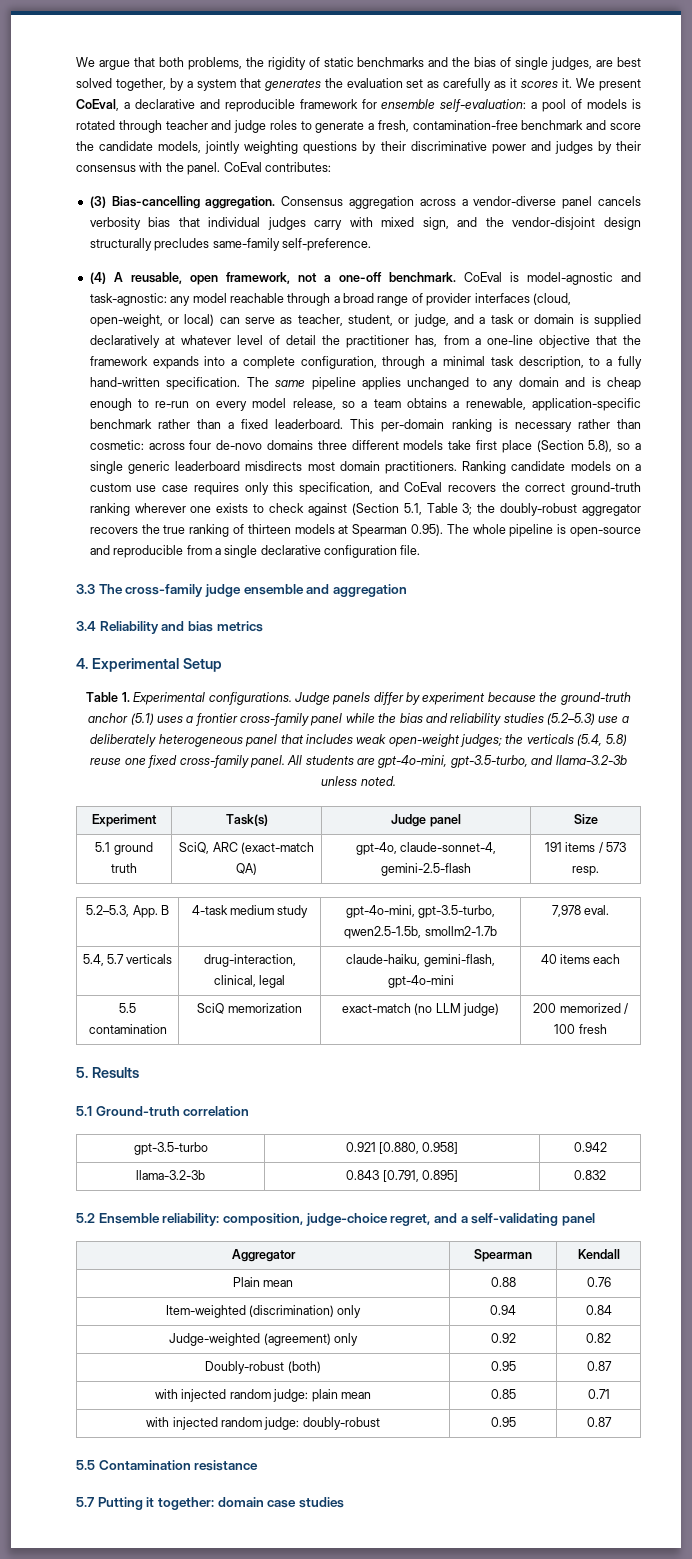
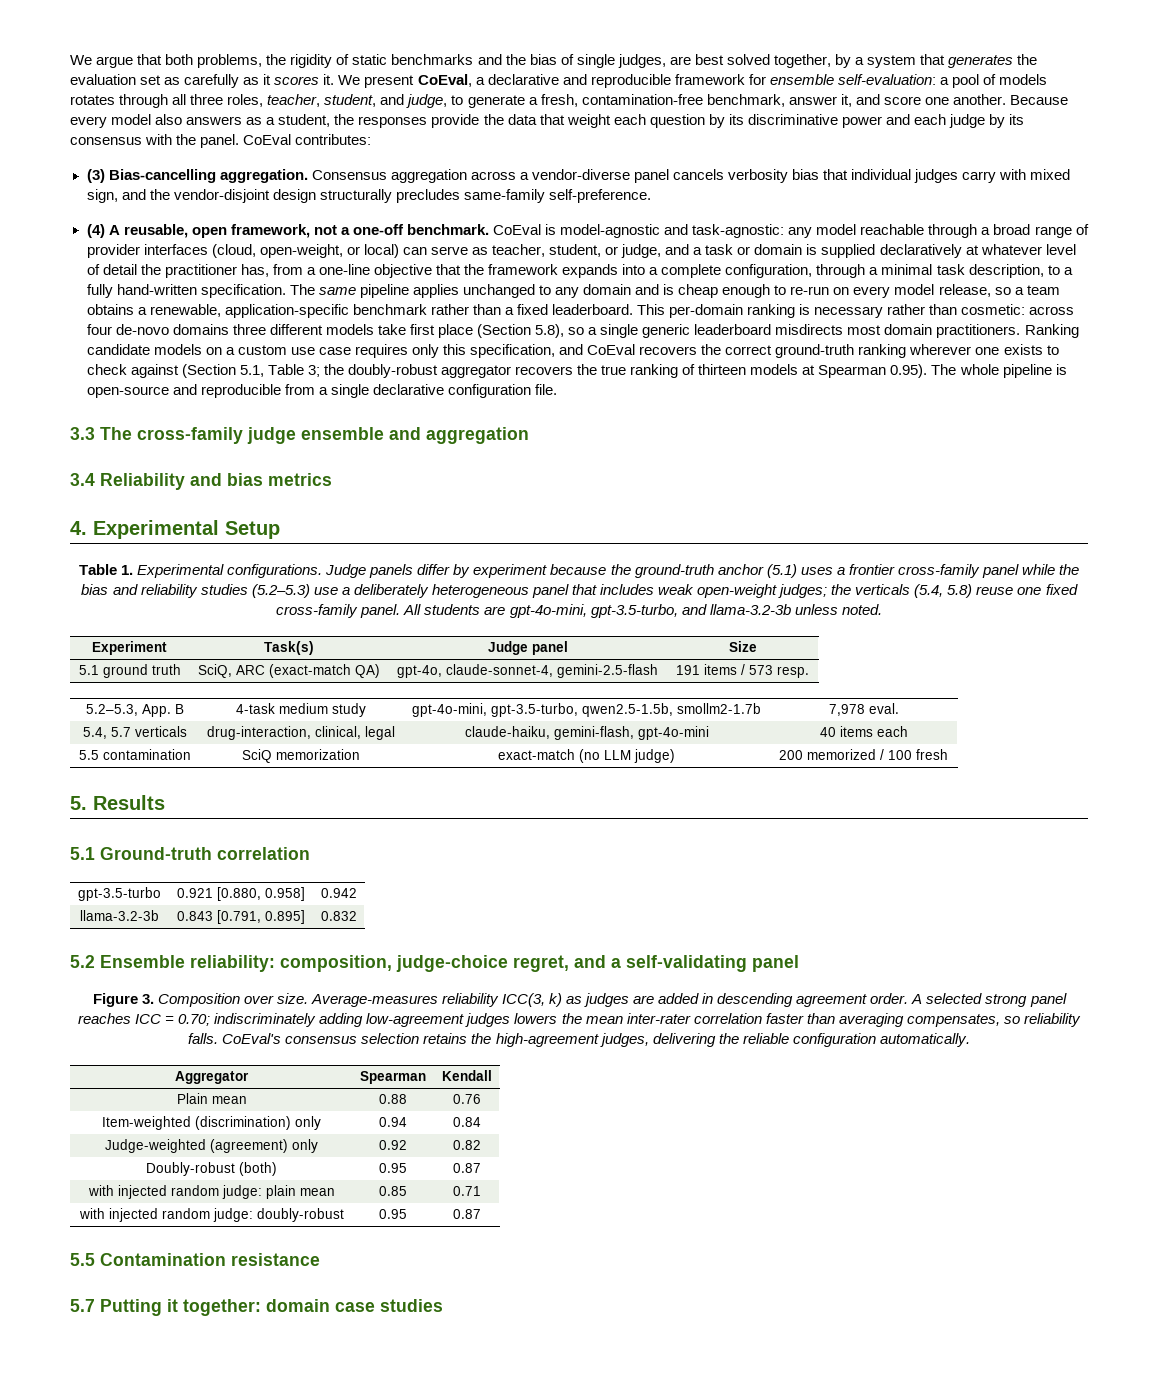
[631,99,641,109] [76,120,297,133] is rotated through teacher and judge roles -> [70,94,448,108] rotates through all three roles, teacher, student, and judge,
[521,120,641,130] [76,141,642,154] benchmark and score the candidate models, jointly weighting questions by their discriminative power and judges by their -> [706,94,1069,107] [70,114,1025,128] benchmark, answer it, and score one another. Because every model also answers as a student, the responses provide the data that weight each question by its discriminative power and each judge by its
(595, 1219) none -> [92,993,1067,1007] [78,1013,1081,1027] [188,1033,970,1047] // Figure 3. Composition over size. Average-measures reliability ICC(3, k) as judges are added in descending agreement order. A selected strong panel reaches ICC = 0.70; indiscriminately adding low-agreement judges lowers the mean inter-rater correlation faster than averaging compensates, so reliability falls. CoEval's consensus selection retains the high-agreement judges, delivering the reliable configuration automatically.

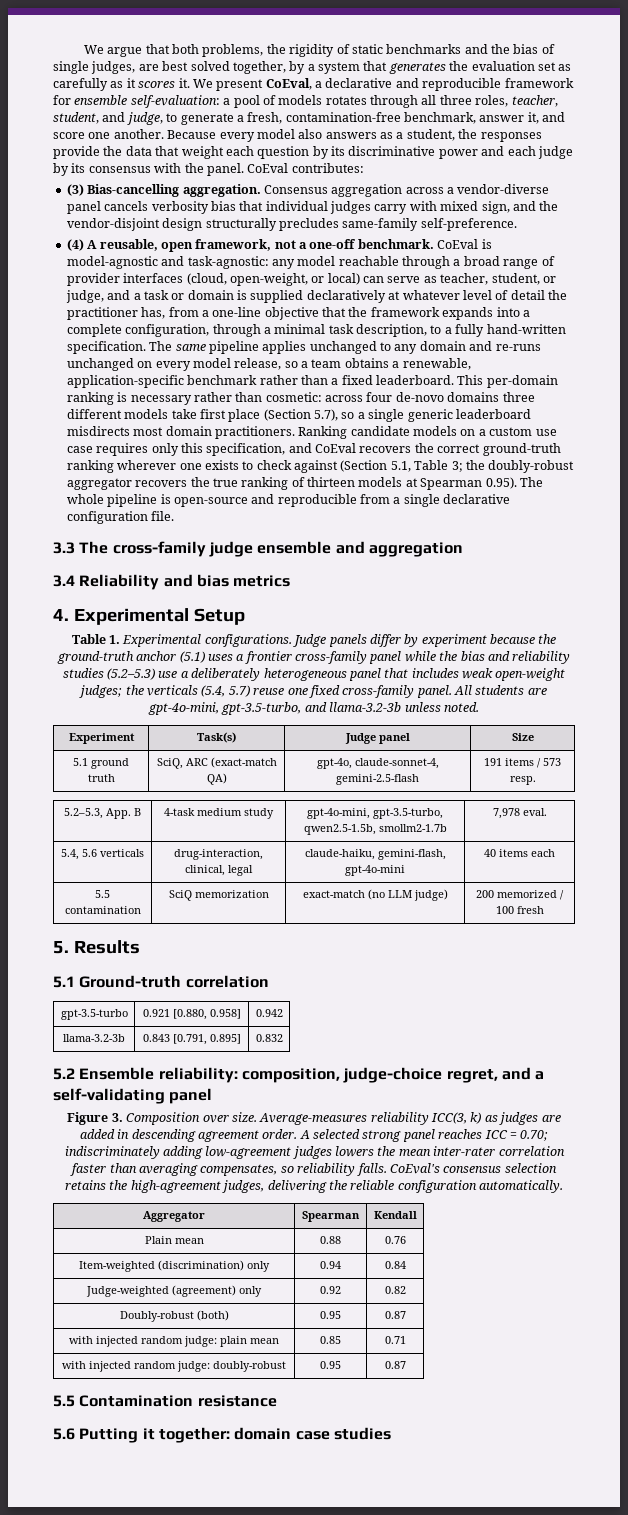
[663,284,830,298] is cheap enough to re-run -> [495,344,541,351] [66,358,134,371] re-runs unchanged
[535,324,564,338] 5.8), -> [314,409,338,421] 5.7),
[947,584,973,598] 5.8) -> [228,685,250,697] 5.7)
[110,727,131,737] 5.7 -> [82,849,97,857] 5.6
[70,1299,95,1312] 5.7 -> [53,1428,75,1440] 5.6

